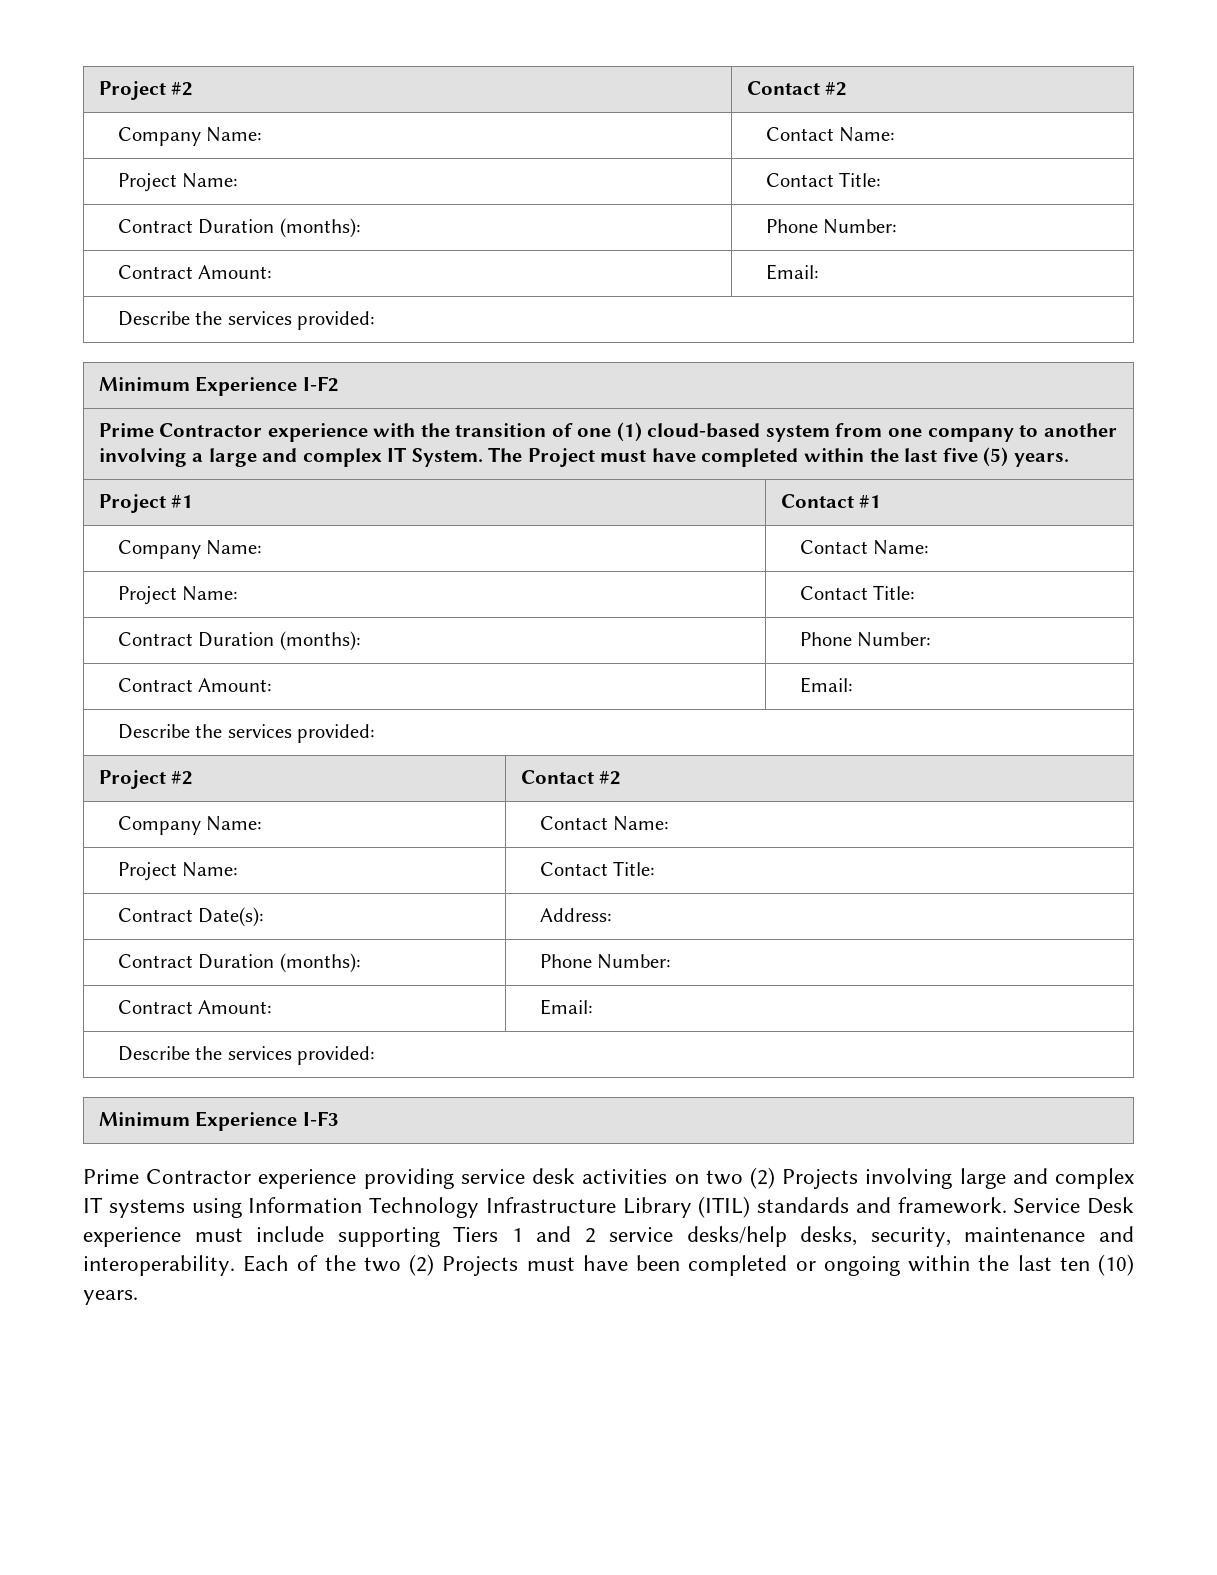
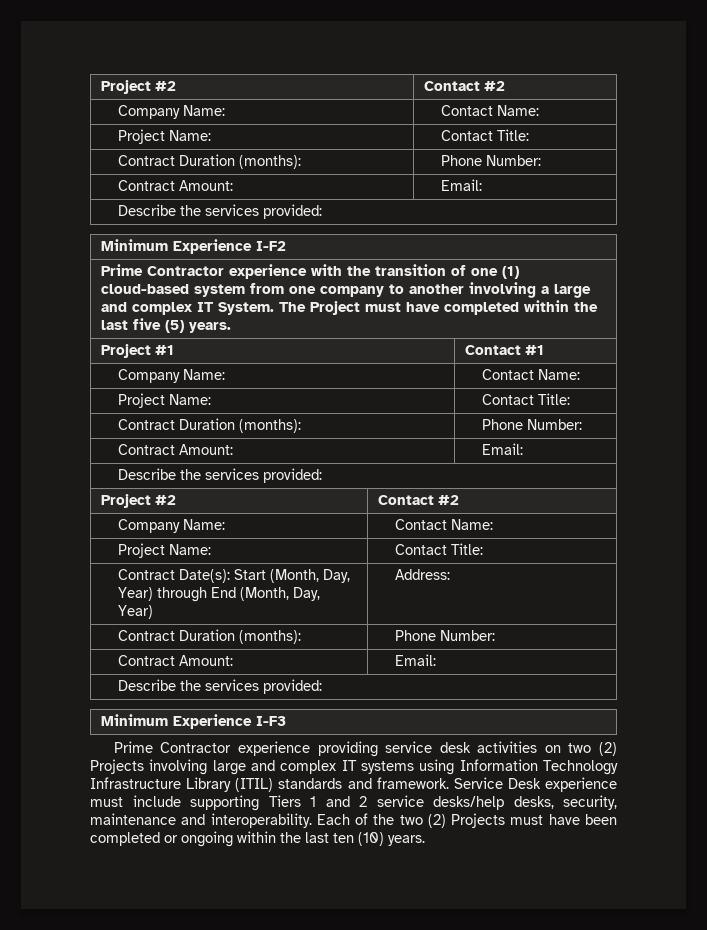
(265, 917) none -> [234,569,351,583] [118,587,321,602] [118,605,154,619] Start (Month, Day, Year) through End (Month, Day, Year)

